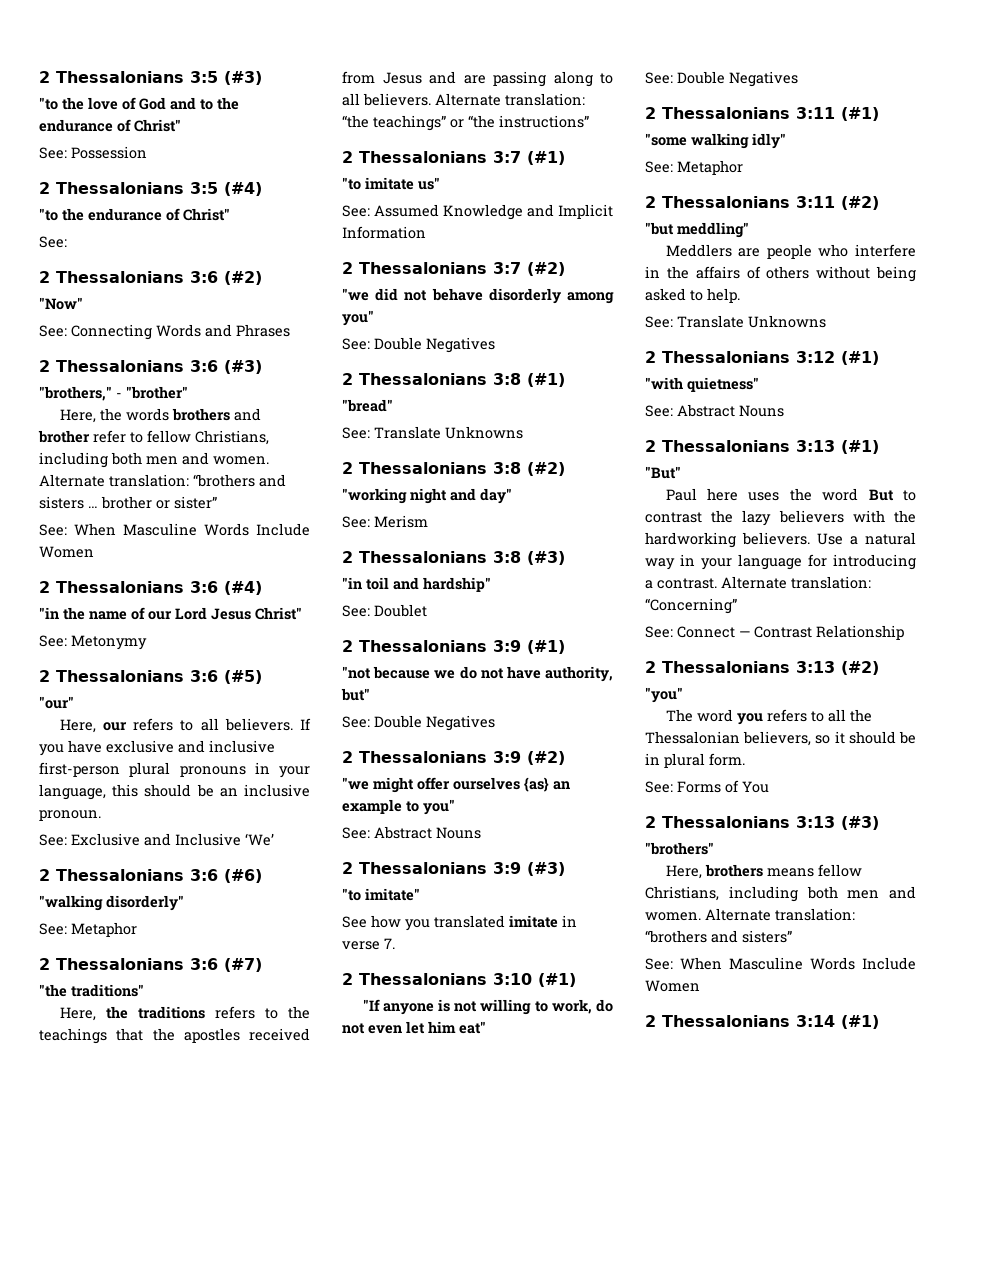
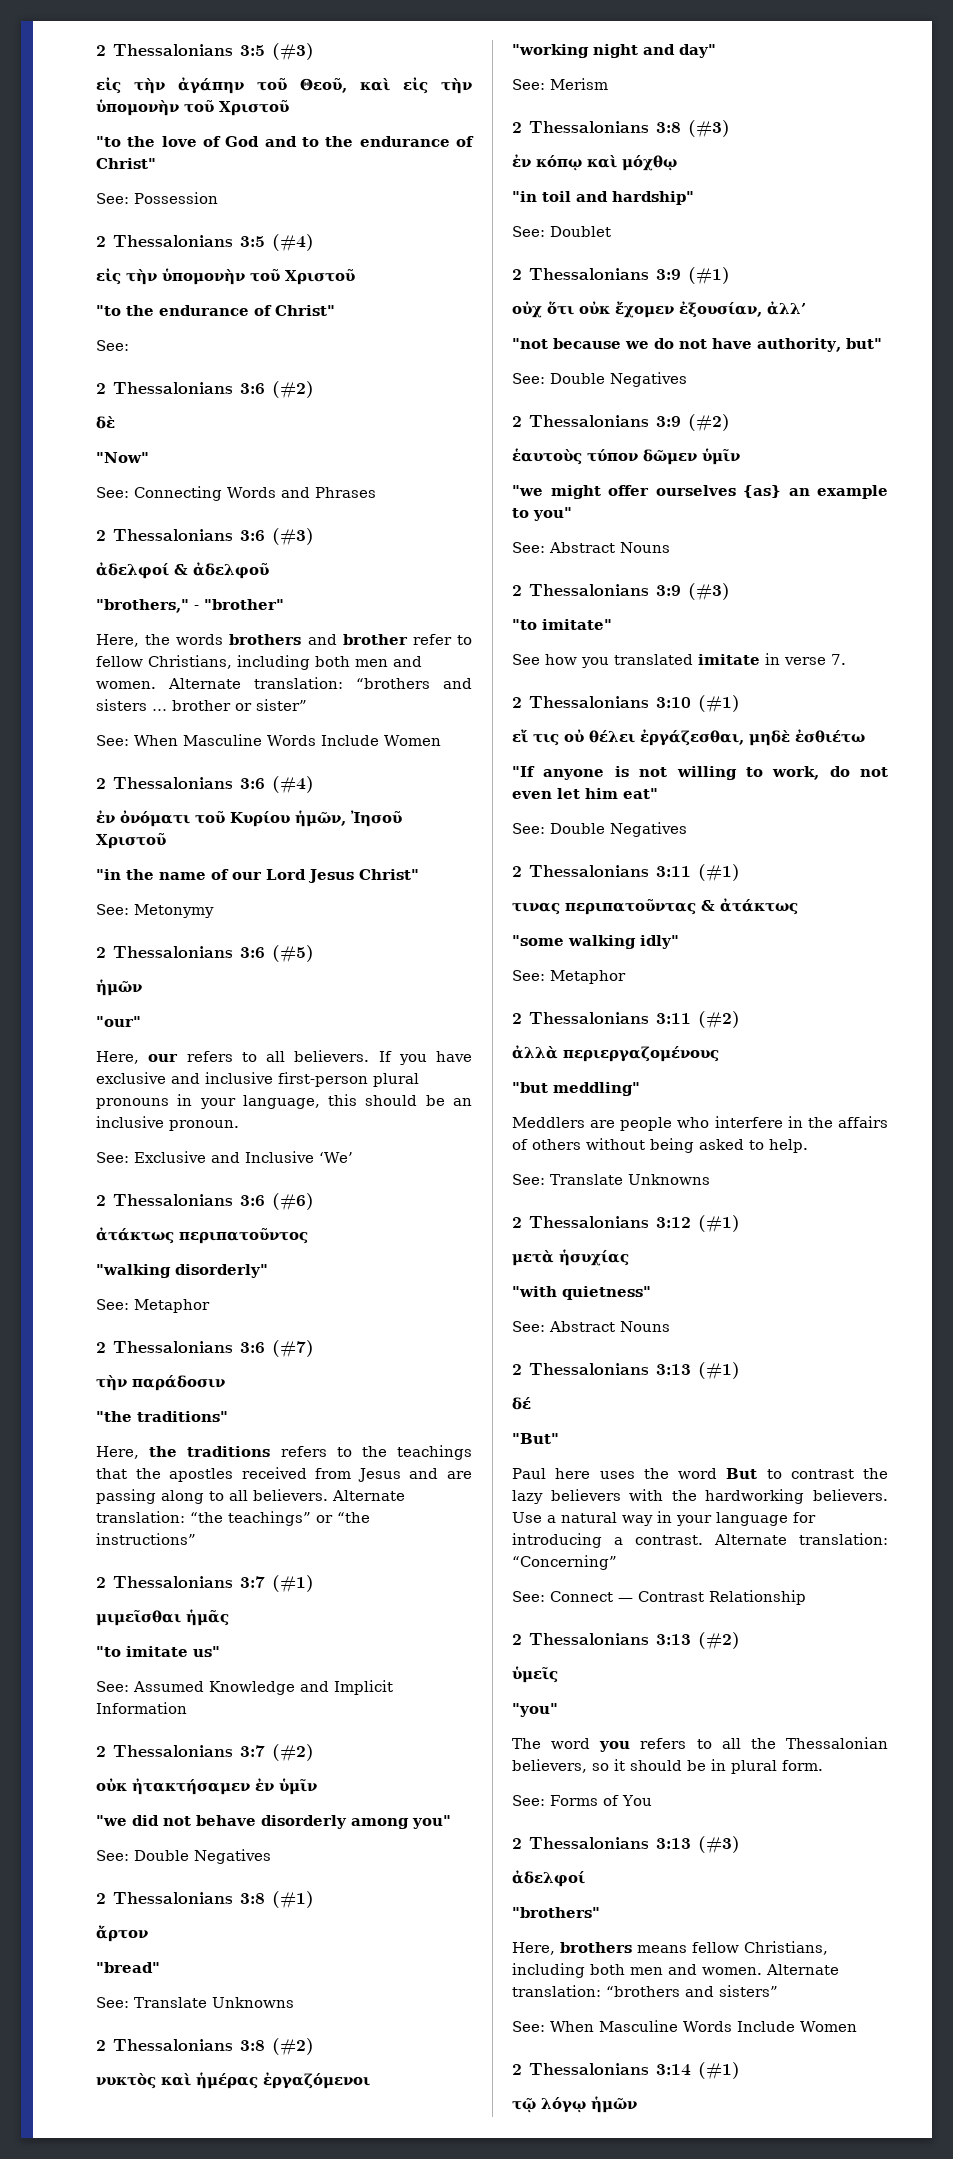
(262, 78) none -> [96,77,472,94] [96,99,289,116] // εἰς τὴν ἀγάπην τοῦ Θεοῦ, καὶ εἰς τὴν ὑπομονὴν τοῦ Χριστοῦ
(262, 189) none -> [96,268,355,285] // εἰς τὴν ὑπομονὴν τοῦ Χριστοῦ
(262, 278) none -> [96,416,115,429] // δὲ
(262, 367) none -> [96,562,269,579] // ἀδελφοί & ἀδελφοῦ
(262, 588) none -> [96,810,402,827] [96,833,166,849] // ἐν ὀνόματι τοῦ Κυρίου ἡμῶν, Ἰησοῦ Χριστοῦ
(262, 677) none -> [96,979,142,996] // ἡμῶν
(262, 876) none -> [96,1227,308,1244] // ἀτάκτως περιπατοῦντος
(262, 965) none -> [96,1375,225,1391] // τὴν παράδοσιν
(565, 158) none -> [96,1609,229,1626] // μιμεῖσθαι ἡμᾶς
(565, 269) none -> [96,1778,317,1795] // οὐκ ἠτακτήσαμεν ἐν ὑμῖν
(565, 380) none -> [96,1925,148,1942] // ἄρτον
(565, 469) none -> [96,2072,370,2089] // νυκτὸς καὶ ἡμέρας ἐργαζόμενοι
(565, 558) none -> [512,154,677,171] // ἐν κόπῳ καὶ μόχθῳ
(565, 647) none -> [512,301,806,318] // οὐχ ὅτι οὐκ ἔχομεν ἐξουσίαν, ἀλλ’
(565, 758) none -> [512,448,740,465] // ἑαυτοὺς τύπον δῶμεν ὑμῖν
(576, 980) none -> [512,729,865,746] // εἴ τις οὐ θέλει ἐργάζεσθαι, μηδὲ ἐσθιέτω
(879, 114) none -> [512,898,798,915] // τινας περιπατοῦντας & ἀτάκτως
(879, 203) none -> [512,1045,719,1062] // ἀλλὰ περιεργαζομένους
(879, 358) none -> [512,1249,629,1266] // μετὰ ἡσυχίας
(879, 447) none -> [512,1397,531,1410] // δέ
(879, 668) none -> [512,1666,558,1683] // ὑμεῖς
(879, 823) none -> [512,1870,585,1887] // ἀδελφοί
(879, 1022) none -> [512,2096,637,2113] // τῷ λόγῳ ἡμῶν

